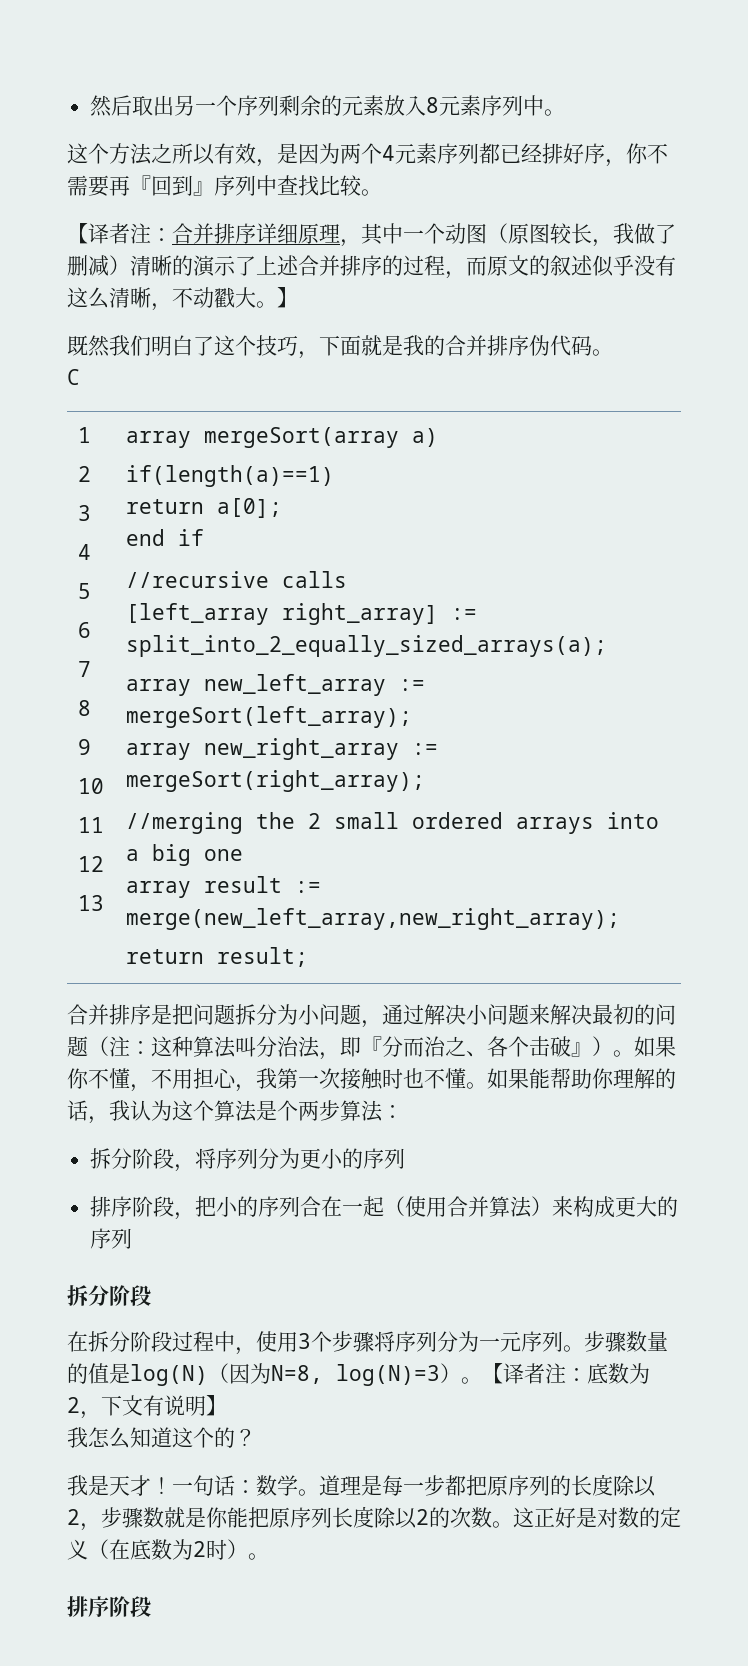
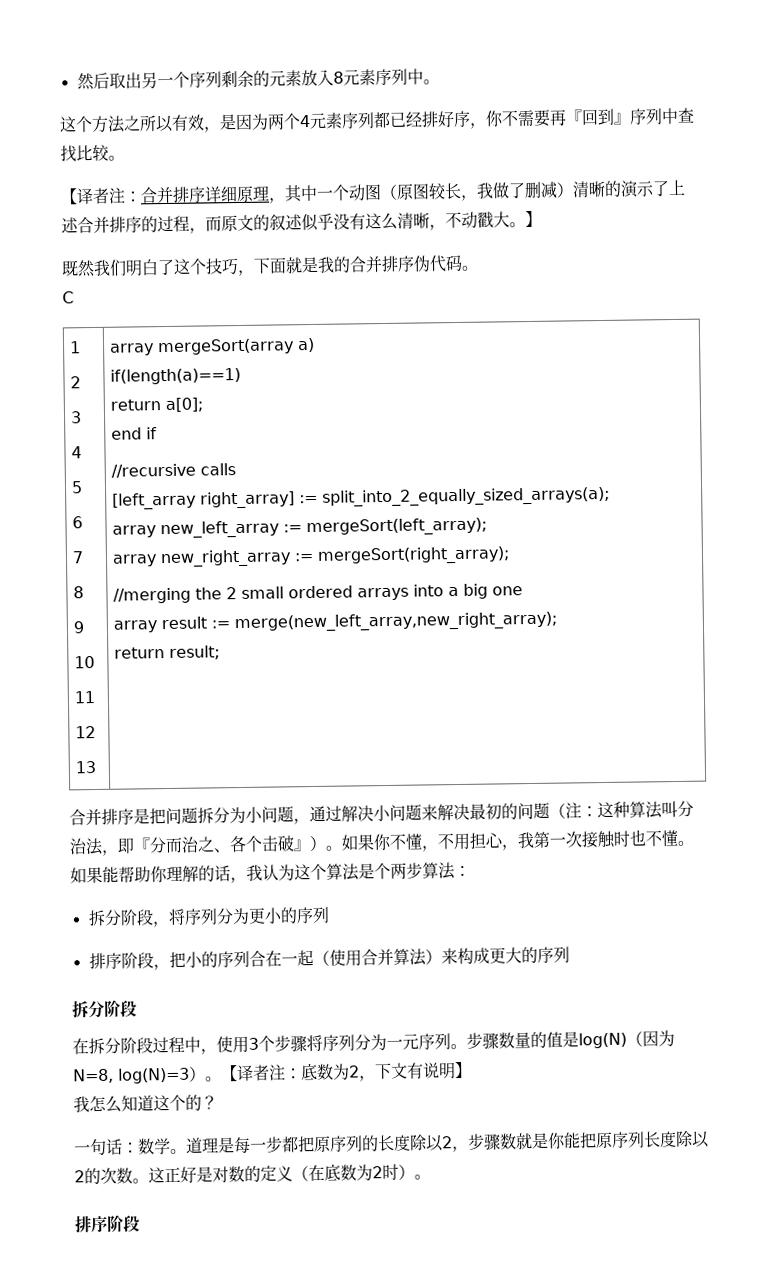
[67,1475,172,1496] 我是天才！ -> (218, 1102) none

